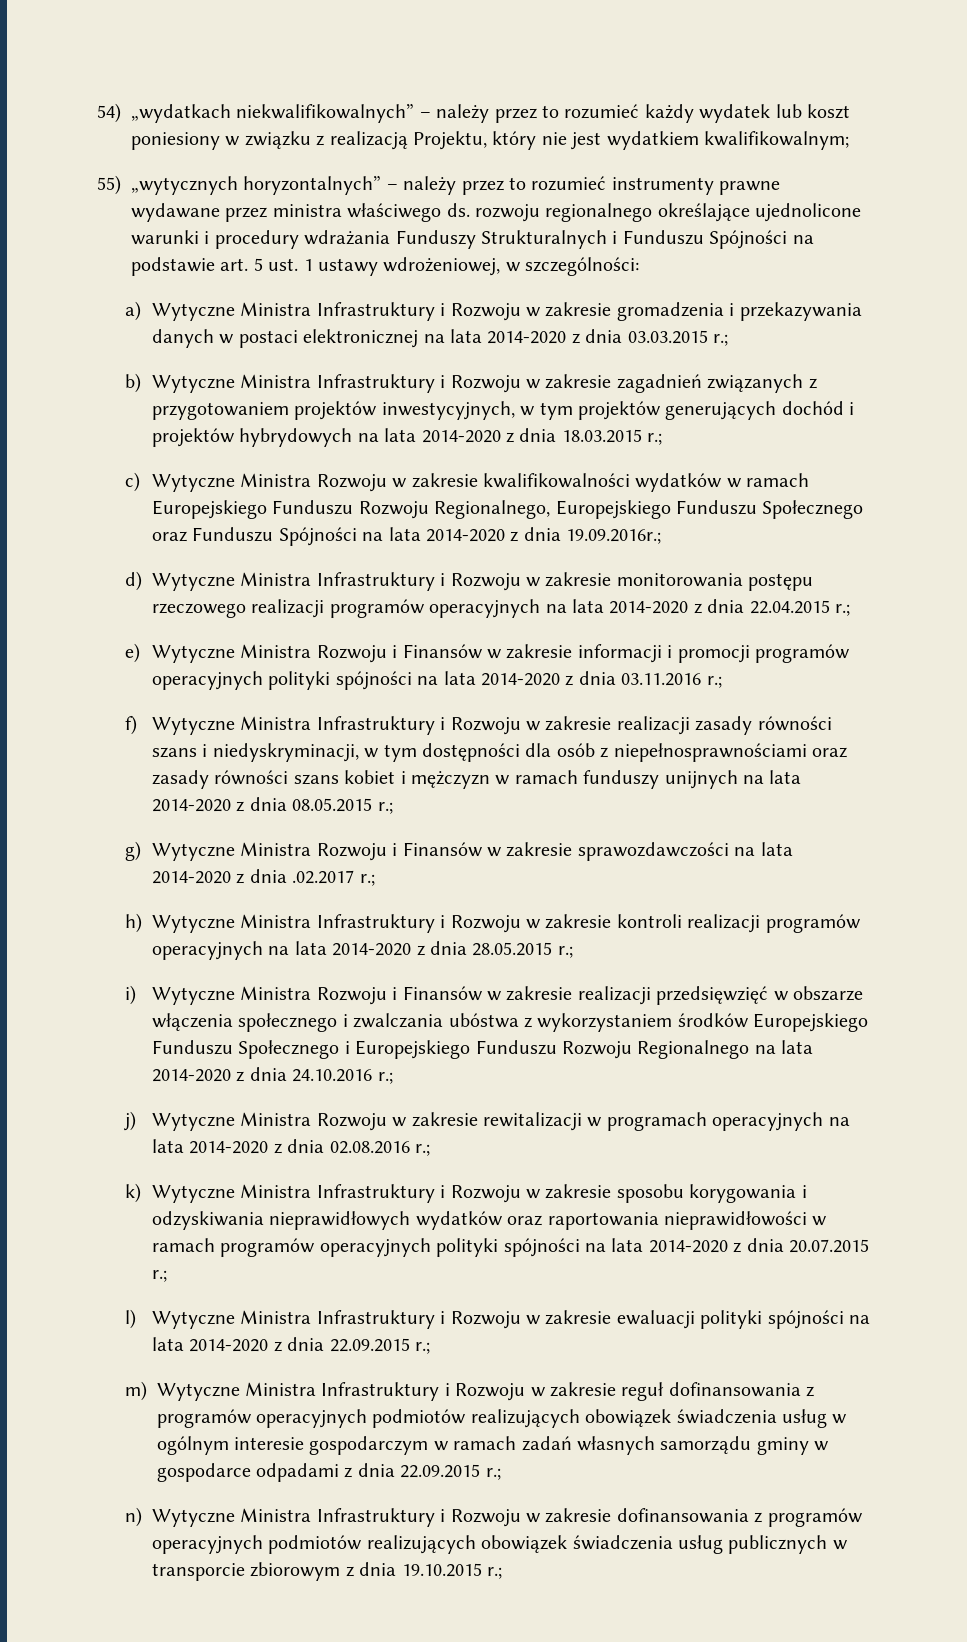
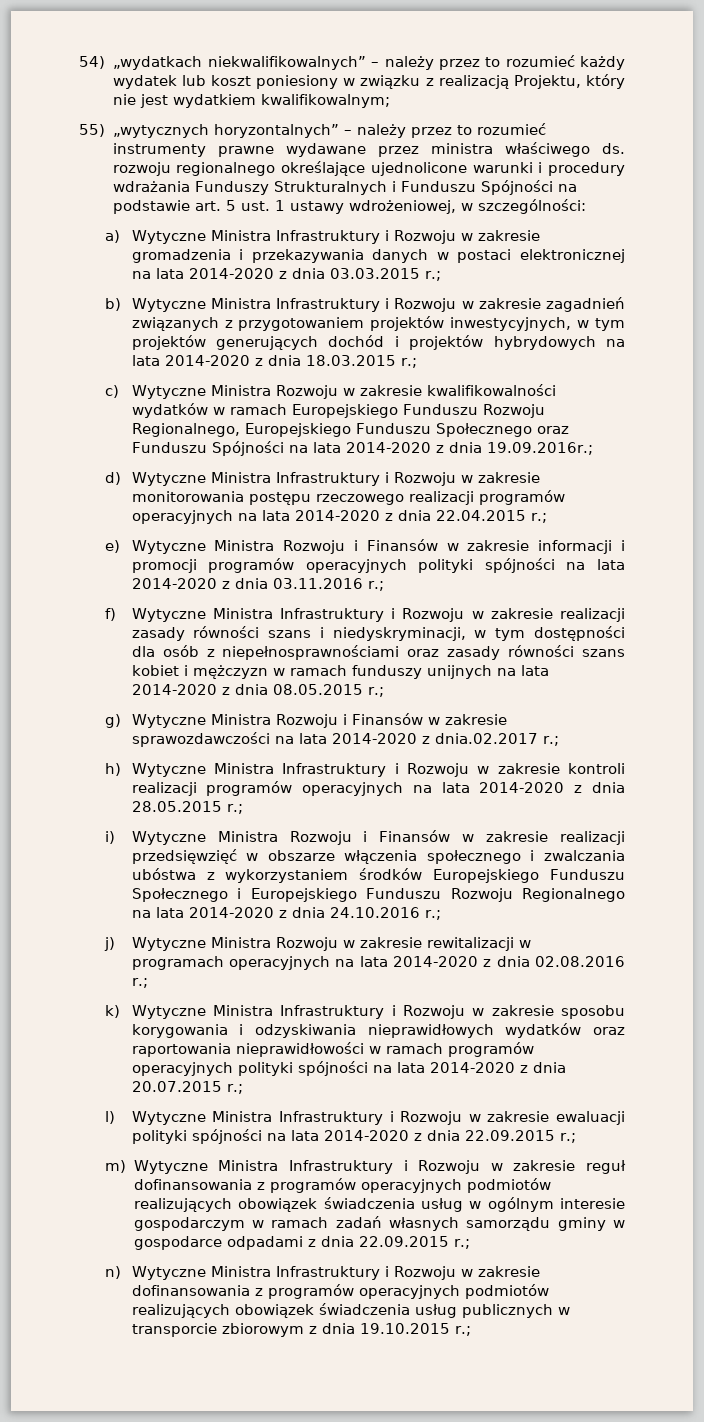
[249,869,355,884] dnia .02.2017 -> [434,733,538,744] dnia.02.2017

